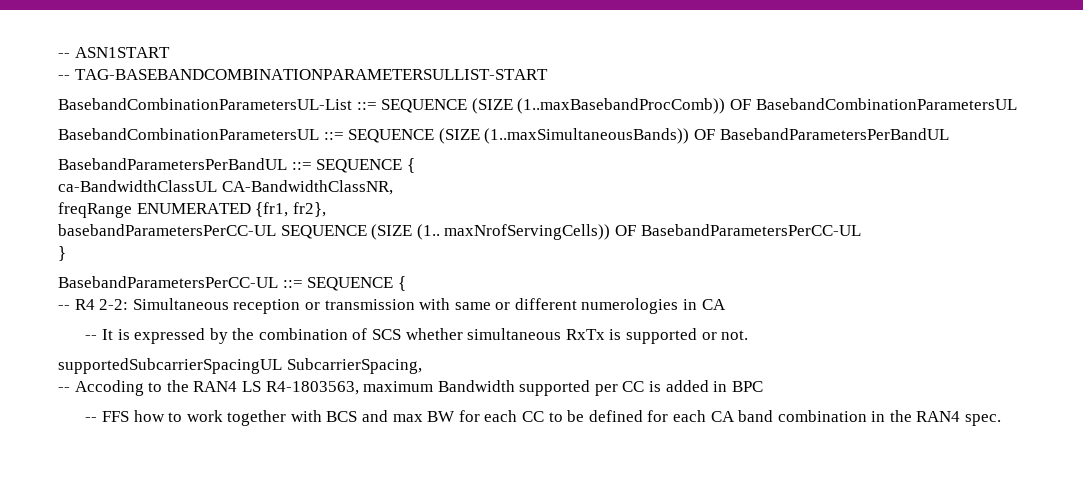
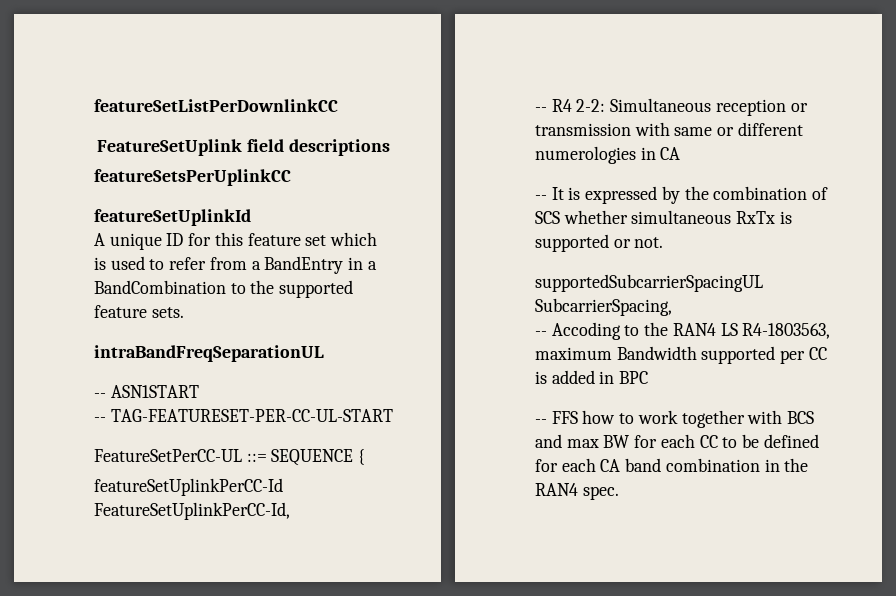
[58,47,170,58] [58,69,548,80] [58,98,1017,114] [58,128,949,144] [58,158,415,173] [58,180,393,195] [58,202,326,218] [58,224,861,240] [58,246,66,261] [58,276,406,291] -- ASN1START // -- TAG-BASEBANDCOMBINATIONPARAMETERSULLIST-START // BasebandCombinationParametersUL-List ::= SEQUENCE (SIZE (1..maxBasebandProcComb)) OF BasebandCombinationParametersUL // BasebandCombinationParametersUL ::= SEQUENCE (SIZE (1..maxSimultaneousBands)) OF BasebandParametersPerBandUL // BasebandParametersPerBandUL ::= SEQUENCE { // ca-BandwidthClassUL CA-BandwidthClassNR, // freqRange ENUMERATED {fr1, fr2}, // basebandParametersPerCC-UL SEQUENCE (SIZE (1.. maxNrofServingCells)) OF BasebandParametersPerCC-UL // } // BasebandParametersPerCC-UL ::= SEQUENCE { -> [94,99,338,112] [97,139,390,156] [94,169,291,186] [94,209,251,226] [94,232,378,250] [94,256,377,274] [94,280,354,298] [94,305,184,318] [94,345,324,362] [94,385,199,398] [94,409,393,422] [94,449,366,466] [94,478,283,496] [94,502,290,520] featureSetListPerDownlinkCC // FeatureSetUplink field descriptions // featureSetsPerUplinkCC // featureSetUplinkId // A unique ID for this feature set which is used to refer from a BandEntry in a BandCombination to the supported feature sets. // intraBandFreqSeparationUL // -- ASN1START // -- TAG-FEATURESET-PER-CC-UL-START // FeatureSetPerCC-UL ::= SEQUENCE { // featureSetUplinkPerCC-Id FeatureSetUplinkPerCC-Id,

